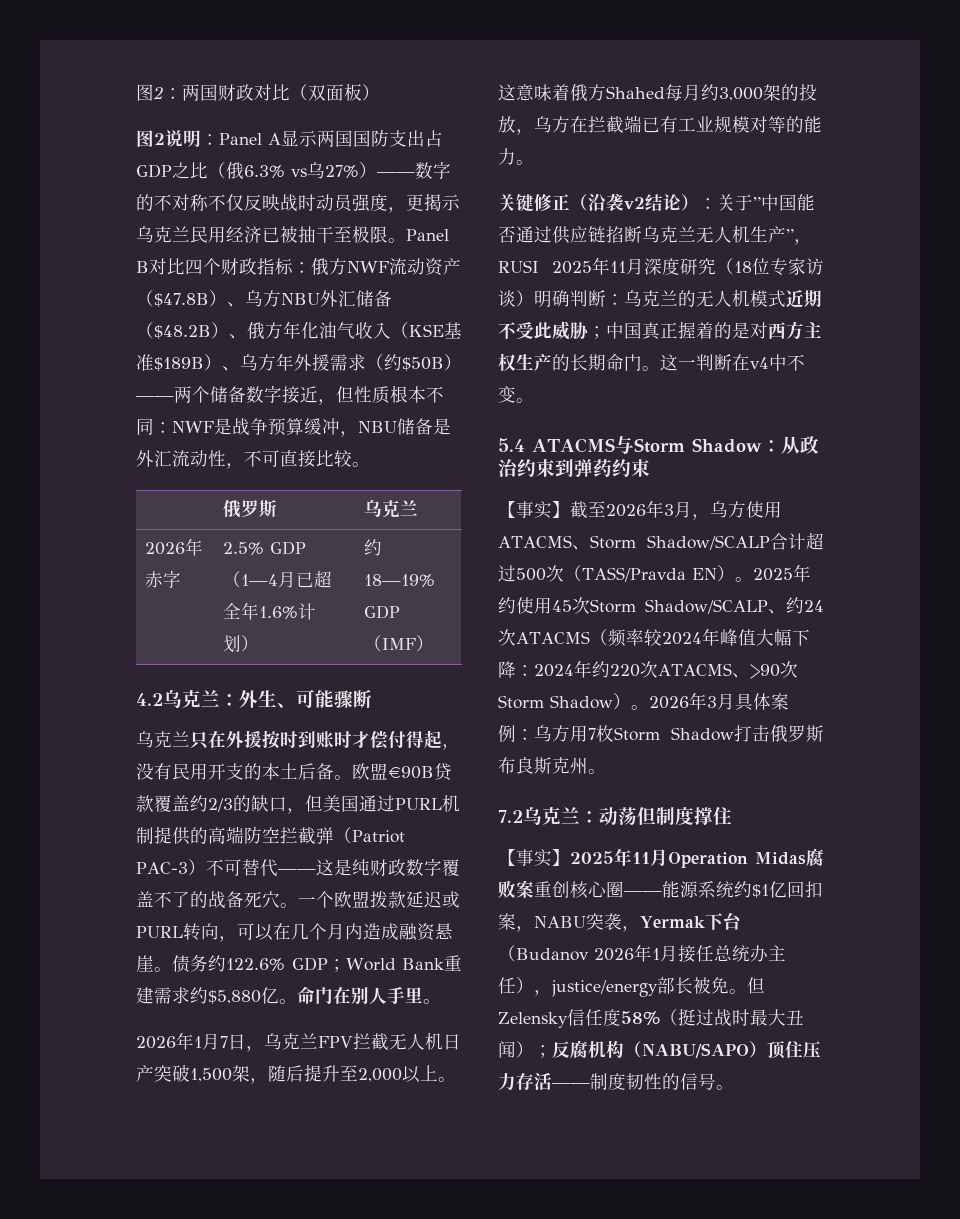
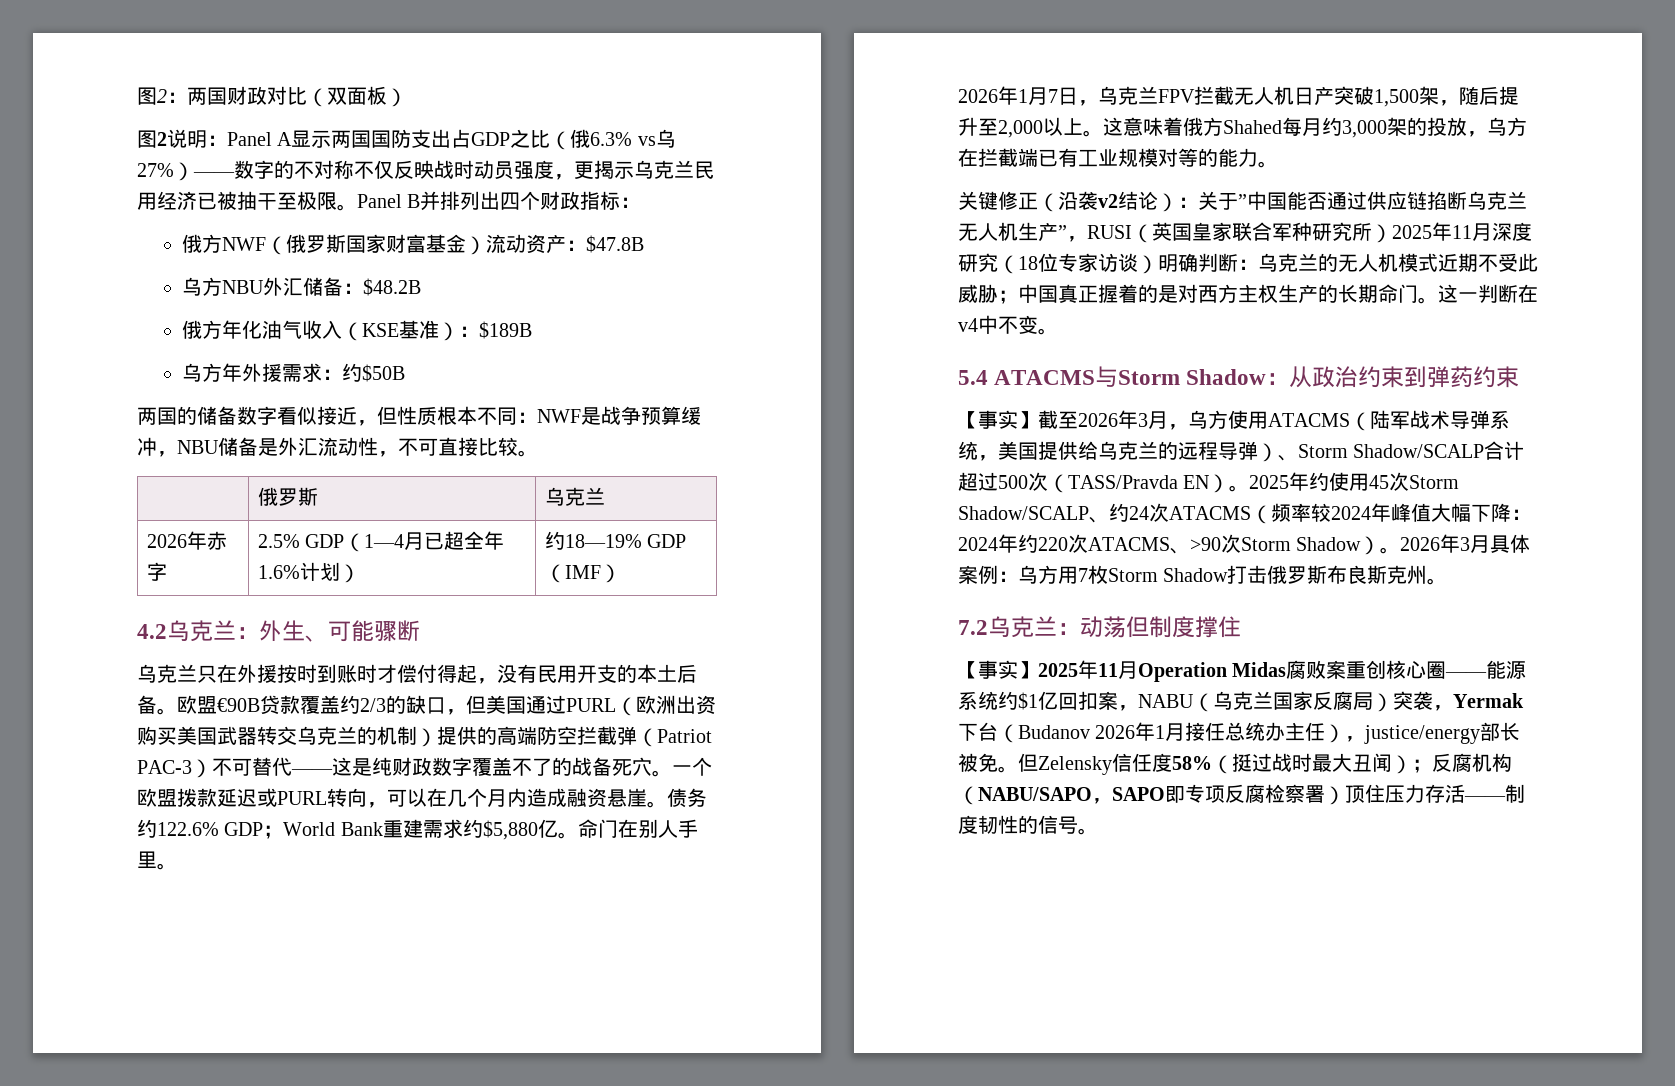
[149,258,185,275] 对比 -> [420,191,501,211] 并排列出
(311, 267) none -> (641, 202) //
(389, 267) none -> [266,234,487,255] （俄罗斯国家财富基金）
[136,290,154,307] （ -> [566,240,587,251] ：
[209,290,245,307] ）、 -> (645, 244) //
[136,322,154,339] （ -> [343,283,364,294] ：
[211,322,247,339] ）、 -> (422, 287) //
(154, 362) none -> [439,322,480,341] ）：
[204,354,240,371] ）、 -> (533, 330) //
[366,354,384,371] （ -> [322,369,343,380] ：
[444,354,462,371] [136,386,210,403] ）——两个 -> [137,406,197,425] // 两国的
(282, 394) none -> [277,406,317,425] 看似
[442,794,460,812] [136,827,154,844] 机制 -> [616,695,716,716] [137,726,437,747] （欧洲出资购买美国武器转交乌克兰的机制）
(539, 266) none -> [1132,222,1392,243] （英国皇家联合军种研究所）
(572, 541) none -> [1350,410,1510,431] [958,441,1278,462] （陆军战术导弹系统，美国提供给乌克兰的远程导弹）
(586, 922) none -> [1193,691,1393,712] （乌克兰国家反腐局）
(749, 1050) none -> [1092,784,1325,804] ，SAPO即专项反腐检察署

